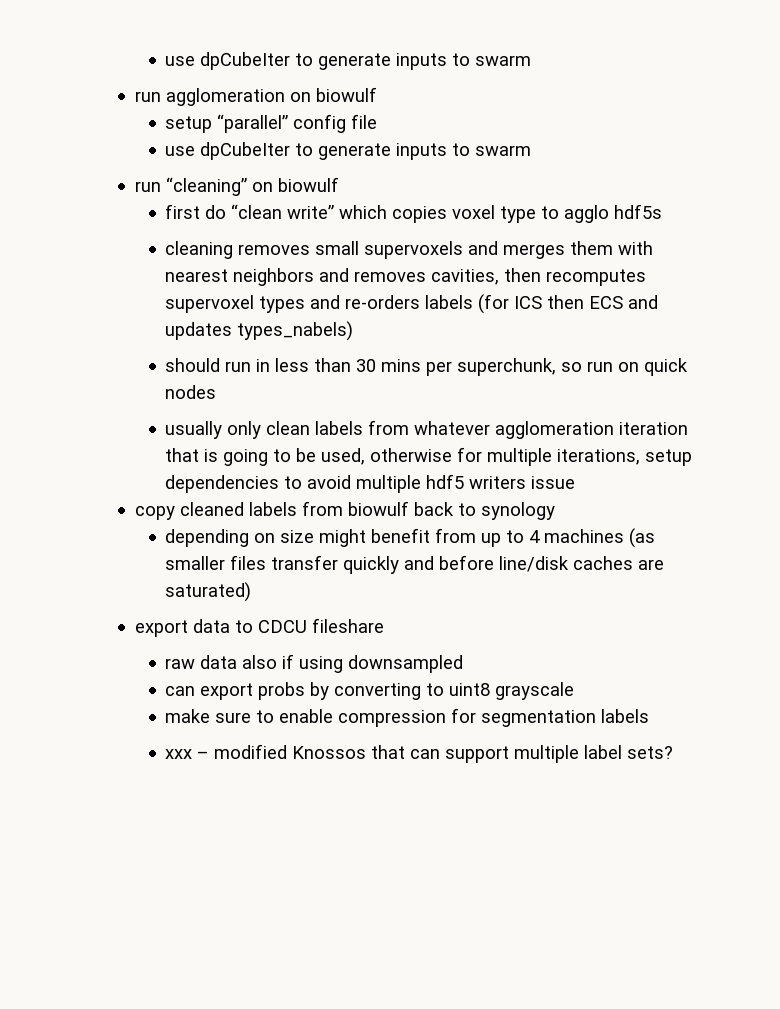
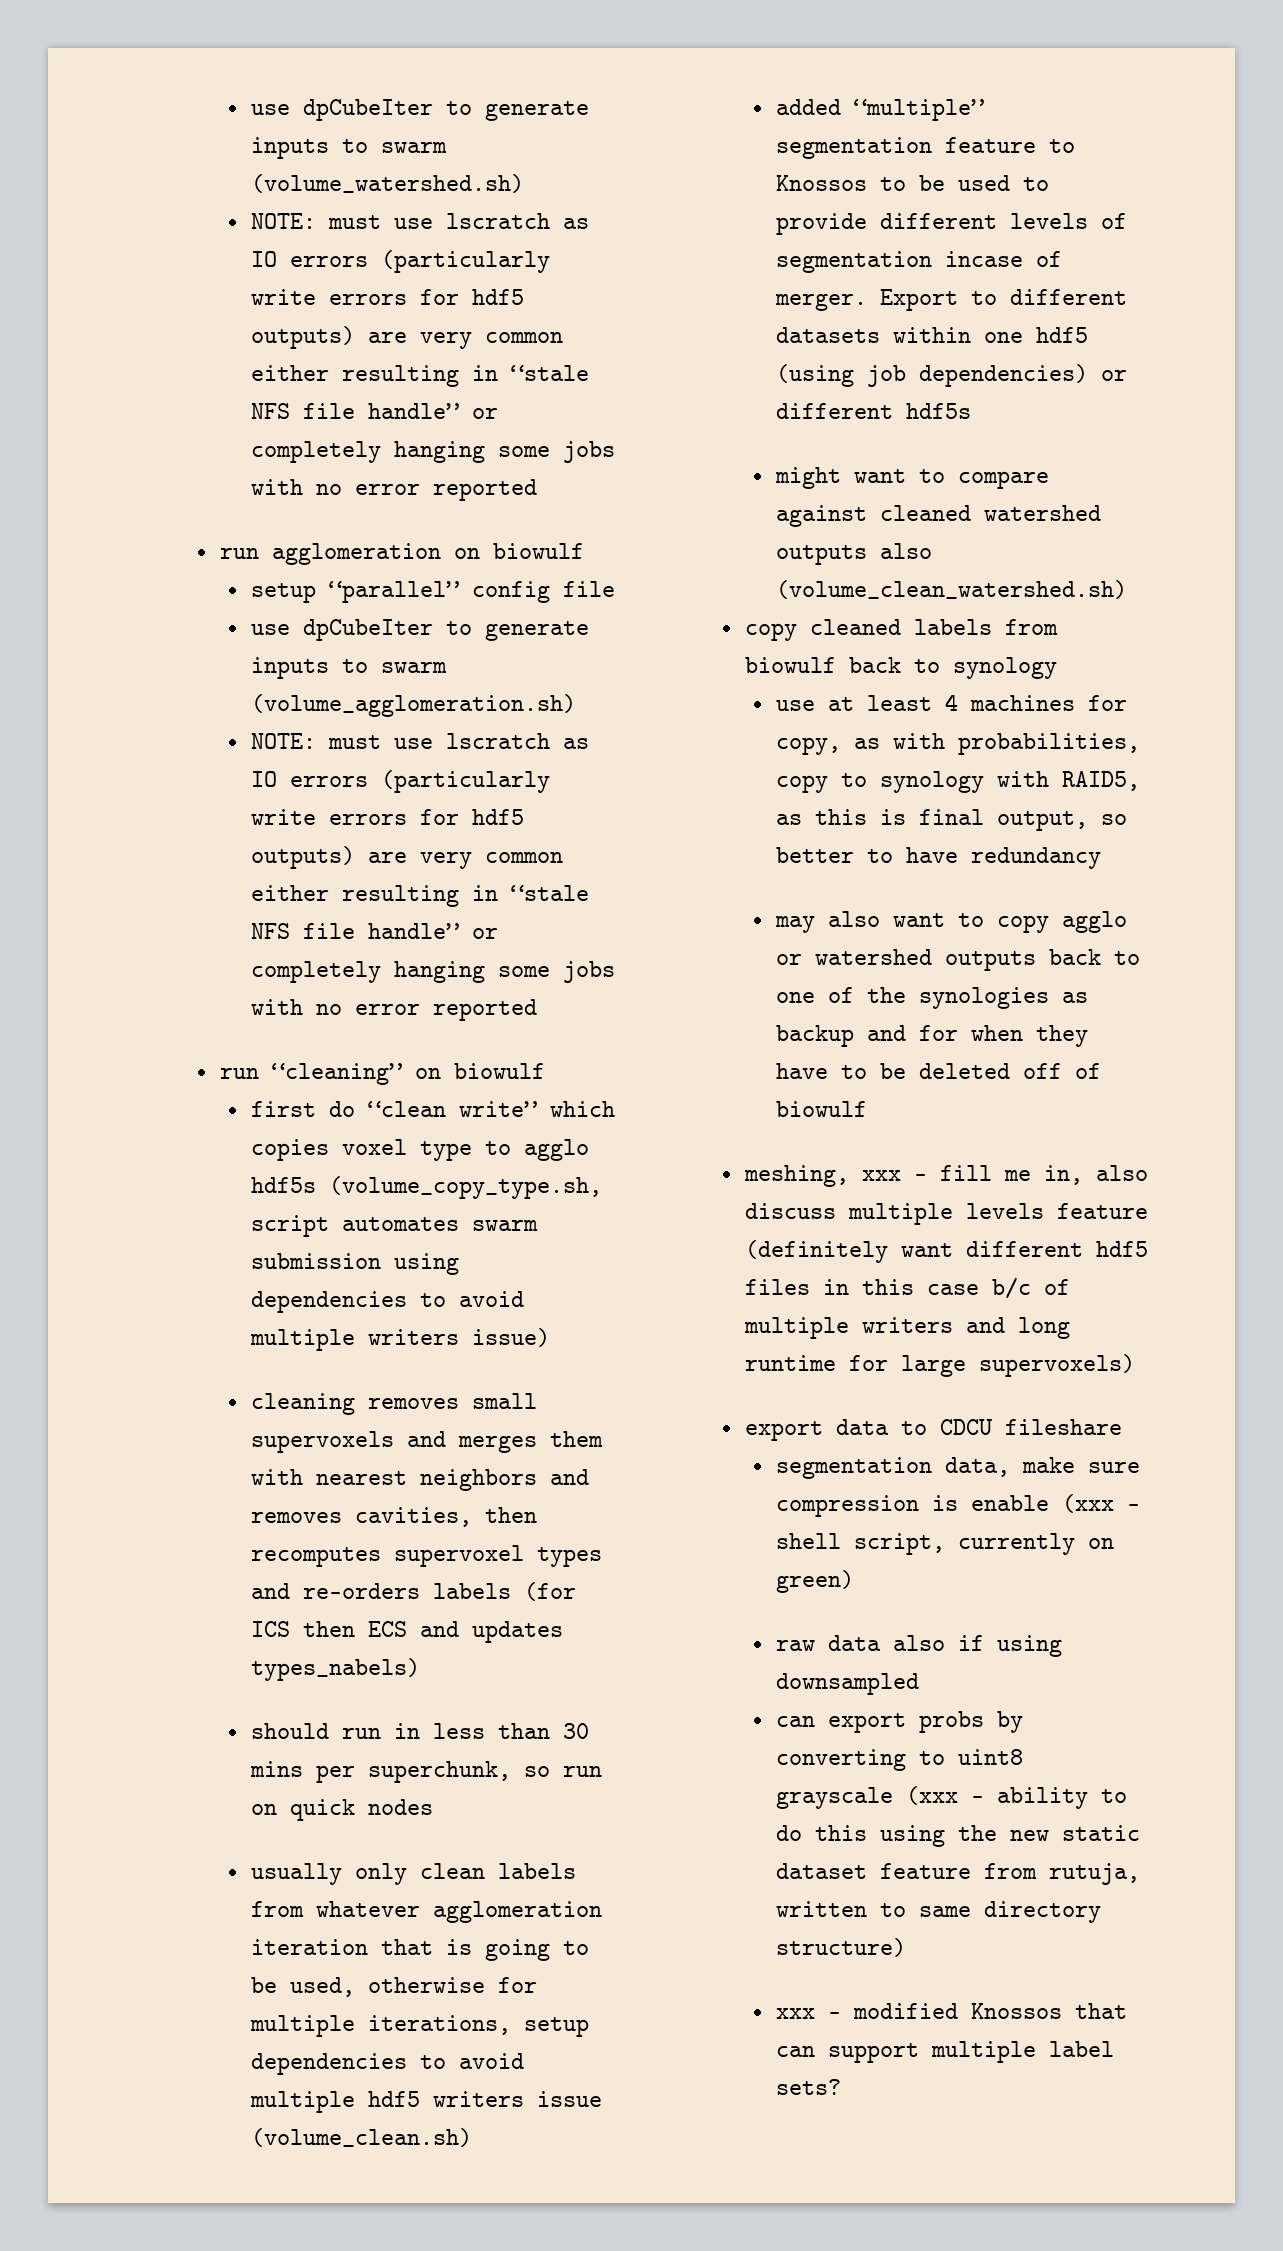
[165,52,532,70] use dpCubeIter to generate inputs to swarm -> [250,99,589,121] [250,137,447,159] [250,174,524,193] [250,213,589,229] [250,250,550,273] [250,289,524,305] [250,326,563,349] [250,365,589,387] [250,403,498,419] [250,441,615,463] [250,479,537,501] use dpCubeIter to generate inputs to swarm (volume_watershed.sh) // NOTE: must use lscratch as IO errors (particularly write errors for hdf5 outputs) are very common either resulting in “stale NFS file handle” or completely hanging some jobs with no error reported
(532, 150) none -> [250,694,576,717] [250,733,589,749] [250,770,550,793] [250,809,524,825] [250,846,563,869] [250,885,589,907] [250,923,498,939] [250,961,615,983] [250,999,537,1021] (volume_agglomeration.sh) // NOTE: must use lscratch as IO errors (particularly write errors for hdf5 outputs) are very common either resulting in “stale NFS file handle” or completely hanging some jobs with no error reported
(663, 211) none -> [328,1176,602,1199] [250,1215,538,1237] [250,1253,459,1275] [250,1291,524,1313] [249,1328,550,1351] (volume_copy_type.sh, script automates swarm submission using dependencies to avoid multiple writers issue)
(576, 482) none -> [250,2128,472,2147] [775,99,984,121] [775,137,1075,159] [775,175,1049,191] [775,213,1127,235] [775,251,1062,273] [774,289,1127,311] [775,327,1088,343] [775,364,1127,387] [775,403,971,419] [774,467,1049,489] [775,505,1101,527] [775,543,932,565] [775,580,1127,599] (volume_clean.sh) // added “multiple” segmentation feature to Knossos to be used to provide different levels of segmentation incase of merger. Export to different datasets within one hdf5 (using job dependencies) or different hdf5s // might want to compare against cleaned watershed outputs also (volume_clean_watershed.sh)
[165,528,656,548] [165,555,665,574] [165,582,252,602] depending on size might benefit from up to 4 machines (as smaller files transfer quickly and before line/disk caches are saturated) -> [775,694,1127,711] [775,733,1140,755] [775,771,1140,793] [775,809,1127,831] [775,847,1101,869] [774,911,1127,933] [775,949,1140,971] [775,987,1088,1009] [775,1025,1088,1047] [775,1063,1101,1079] [775,1101,867,1117] [743,1165,1148,1187] [744,1203,1148,1225] [744,1240,1148,1263] [744,1277,1070,1299] [743,1317,1070,1339] [744,1354,1135,1377] use at least 4 machines for copy, as with probabilities, copy to synology with RAID5, as this is final output, so better to have redundancy // may also want to copy agglo or watershed outputs back to one of the synologies as backup and for when they have to be deleted off of biowulf // meshing, xxx – fill me in, also discuss multiple levels feature (definitely want different hdf5 files in this case b/c of multiple writers and long runtime for large supervoxels)
(384, 625) none -> [775,1457,1140,1479] [775,1494,1140,1517] [775,1533,1114,1555] [775,1570,854,1593] // segmentation data, make sure compression is enable (xxx – shell script, currently on green)
[165,708,650,727] // make sure to enable compression for segmentation labels -> [905,1786,1127,1809] [775,1825,1140,1847] [775,1863,1140,1885] [775,1901,1101,1923] [775,1938,906,1957] (xxx – ability to do this using the new static dataset feature from rutuja, written to same directory structure)

